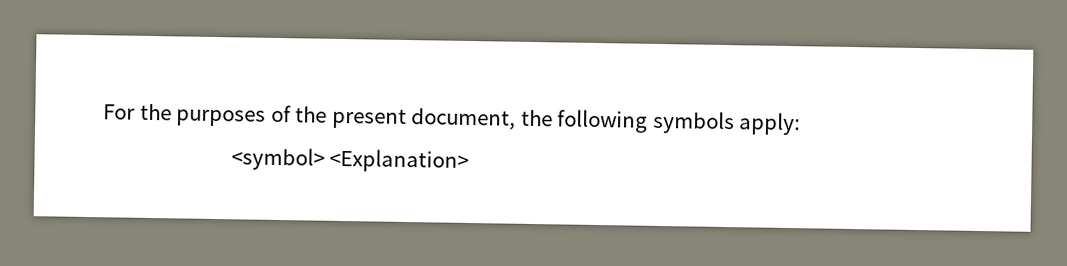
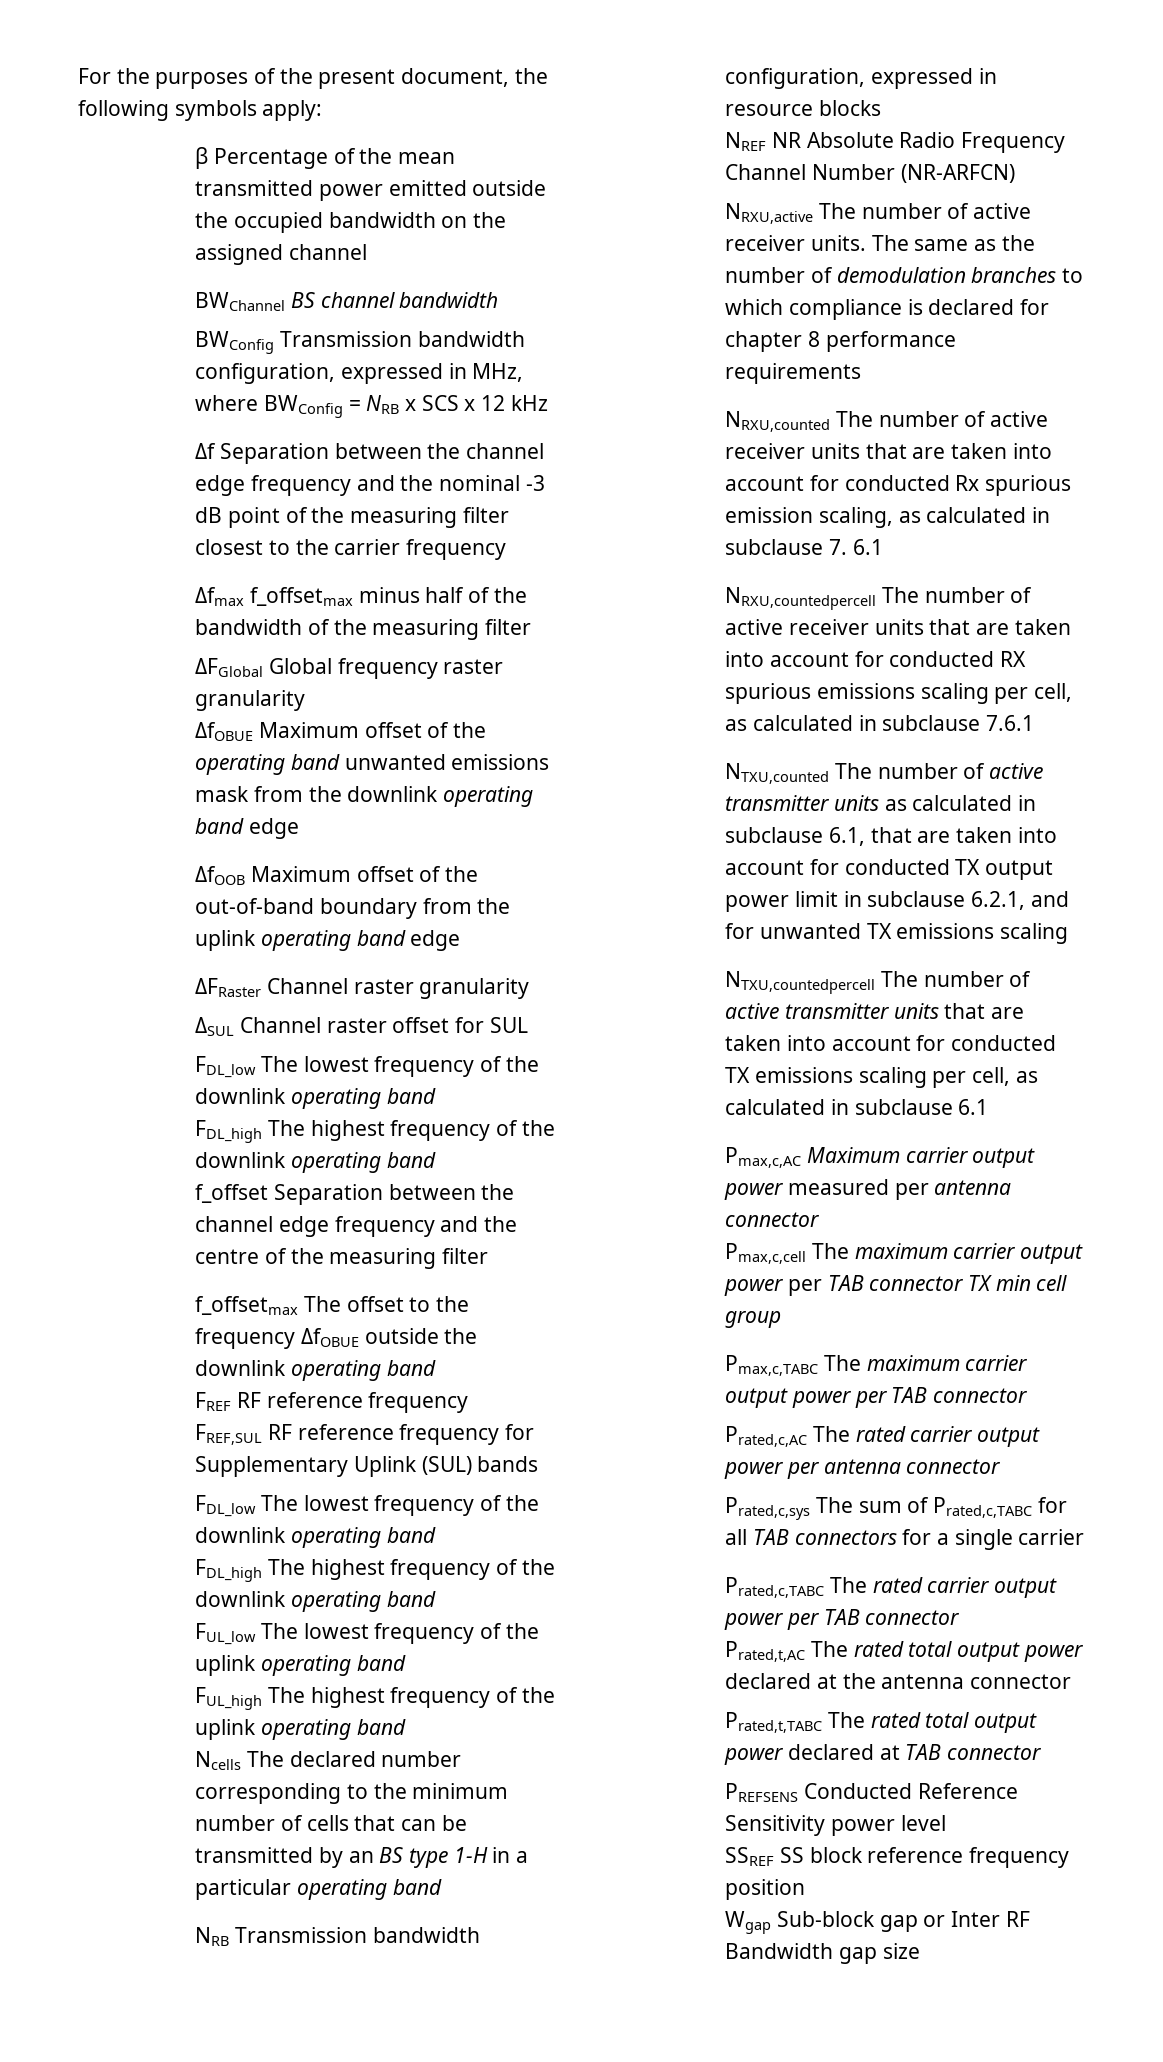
[230,147,470,173] <symbol> <Explanation> -> [195,147,456,169] [195,180,547,201] [195,212,507,233] [195,244,368,265] [195,292,499,311] [195,331,525,354] [195,363,524,384] [195,395,548,418] [195,443,545,464] [195,475,545,496] [195,507,509,528] [195,539,507,560] [195,587,527,606] [195,619,532,640] [195,658,504,679] [195,690,306,711] [195,722,487,741] [195,754,550,775] [195,786,534,807] [195,818,300,839] [195,866,479,885] [195,898,511,919] [195,930,461,951] [195,978,530,999] [195,1017,528,1036] [195,1056,539,1078] [195,1088,436,1109] [195,1120,555,1143] [195,1152,436,1173] [195,1184,515,1205] [195,1216,518,1237] [195,1248,489,1269] [195,1296,470,1315] [195,1328,478,1349] [195,1360,436,1381] [195,1392,469,1413] [195,1424,535,1445] [195,1456,539,1477] [195,1495,539,1517] [195,1527,436,1548] [195,1559,555,1582] [195,1591,436,1612] [195,1623,539,1645] [195,1655,406,1676] [195,1687,555,1710] [195,1719,406,1740] [195,1751,462,1770] [195,1783,509,1804] [195,1815,467,1831] [195,1847,529,1868] [195,1879,442,1900] [195,1927,480,1946] [725,68,997,89] [725,100,882,116] [725,132,1066,153] [725,164,1015,183] [725,203,1032,224] [725,235,1035,251] [725,267,1084,283] [725,299,1050,320] [725,331,956,352] [725,363,862,384] [725,411,1049,432] [725,443,1052,459] [725,475,1072,496] [725,507,1051,528] [725,539,883,555] [725,587,1033,610] [725,619,1071,635] [725,651,1027,667] [725,683,1073,704] [725,715,1035,731] [725,763,1044,784] [725,795,1037,811] [725,827,1057,846] [725,859,1054,880] [725,891,1069,912] [725,923,1069,944] [725,971,1032,994] [725,1003,1025,1019] [725,1035,1057,1051] [725,1067,1038,1088] [725,1099,989,1115] [725,1147,1036,1168] [724,1179,1012,1200] [725,1212,821,1227] [725,1243,1084,1264] [724,1275,1068,1296] [725,1310,782,1328] [725,1355,1029,1376] [725,1387,1029,1408] [725,1426,1041,1447] [724,1459,1002,1479] [725,1497,1067,1520] [725,1529,1085,1550] [725,1577,1058,1598] [724,1609,961,1630] [725,1641,1084,1662] [725,1673,1072,1689] [725,1712,1038,1733] [724,1744,1043,1765] [725,1783,1018,1802] [725,1815,946,1836] [725,1847,1070,1868] [725,1879,806,1900] [725,1911,1030,1934] [725,1943,920,1964] β Percentage of the mean transmitted power emitted outside the occupied bandwidth on the assigned channel // BWChannel BS channel bandwidth // BWConfig Transmission bandwidth configuration, expressed in MHz, where BWConfig = NRB x SCS x 12 kHz // Δf Separation between the channel edge frequency and the nominal -3 dB point of the measuring filter closest to the carrier frequency // Δfmax f_offsetmax minus half of the bandwidth of the measuring filter // ΔFGlobal Global frequency raster granularity // ΔfOBUE Maximum offset of the operating band unwanted emissions mask from the downlink operating band edge // ΔfOOB Maximum offset of the out-of-band boundary from the uplink operating band edge // ΔFRaster Channel raster granularity // ΔSUL Channel raster offset for SUL // FDL_low The lowest frequency of the downlink operating band // FDL_high The highest frequency of the downlink operating band // f_offset Separation between the channel edge frequency and the centre of the measuring filter // f_offsetmax The offset to the frequency ΔfOBUE outside the downlink operating band // FREF RF reference frequency // FREF,SUL RF reference frequency for Supplementary Uplink (SUL) bands // FDL_low The lowest frequency of the downlink operating band // FDL_high The highest frequency of the downlink operating band // FUL_low The lowest frequency of the uplink operating band // FUL_high The highest frequency of the uplink operating band // Ncells The declared number corresponding to the minimum number of cells that can be transmitted by an BS type 1-H in a particular operating band // NRB Transmission bandwidth configuration, expressed in resource blocks // NREF NR Absolute Radio Frequency Channel Number (NR-ARFCN) // NRXU,active The number of active receiver units. The same as the number of demodulation branches to which compliance is declared for chapter 8 performance requirements // NRXU,counted The number of active receiver units that are taken into account for conducted Rx spurious emission scaling, as calculated in subclause 7. 6.1 // NRXU,countedpercell The number of active receiver units that are taken into account for conducted RX spurious emissions scaling per cell, as calculated in subclause 7.6.1 // NTXU,counted The number of active transmitter units as calculated in subclause 6.1, that are taken into account for conducted TX output power limit in subclause 6.2.1, and for unwanted TX emissions scaling // NTXU,countedpercell The number of active transmitter units that are taken into account for conducted TX emissions scaling per cell, as calculated in subclause 6.1 // Pmax,c,AC Maximum carrier output power measured per antenna connector // Pmax,c,cell The maximum carrier output power per TAB connector TX min cell group // Pmax,c,TABC The maximum carrier output power per TAB connector // Prated,c,AC The rated carrier output power per antenna connector // Prated,c,sys The sum of Prated,c,TABC for all TAB connectors for a single carrier // Prated,c,TABC The rated carrier output power per TAB connector // Prated,t,AC The rated total output power declared at the antenna connector // Prated,t,TABC The rated total output power declared at TAB connector // PREFSENS Conducted Reference Sensitivity power level // SSREF SS block reference frequency position // Wgap Sub-block gap or Inter RF Bandwidth gap size

